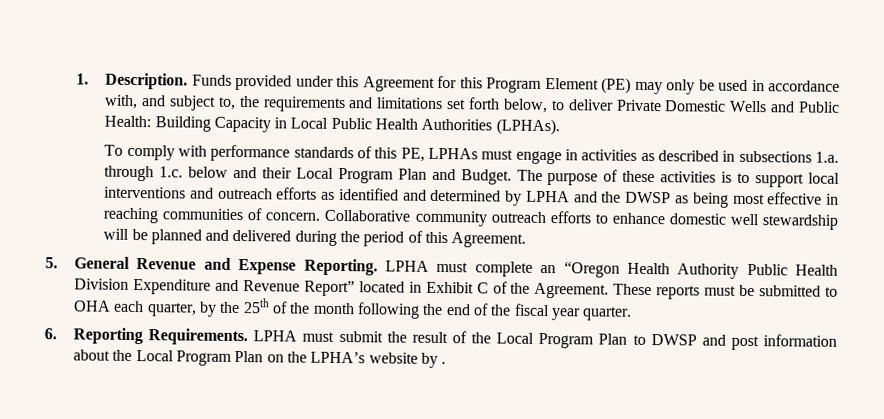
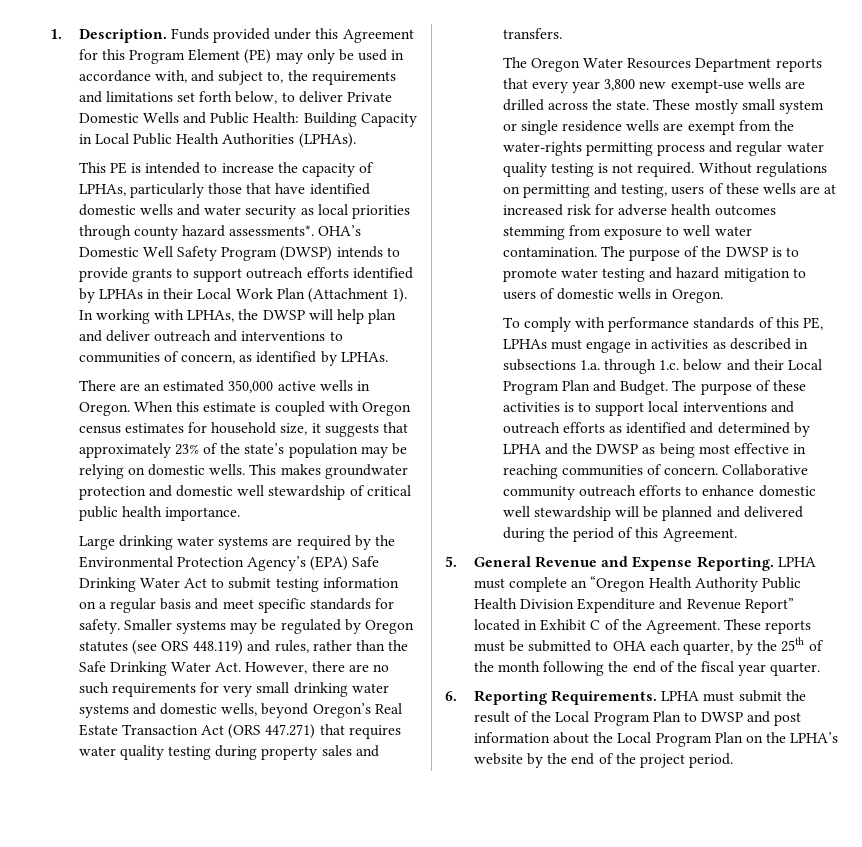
(560, 127) none -> [78,162,375,177] [78,183,370,198] [78,204,410,219] [78,225,362,240] [78,246,400,261] [78,267,413,282] [78,288,408,303] [78,309,397,324] [78,330,343,342] [78,351,388,366] [78,380,370,393] [78,401,411,416] [78,422,408,437] [78,443,407,458] [78,464,408,479] [78,485,411,500] [78,506,240,521] [78,535,395,550] [78,556,380,571] [78,577,399,592] [78,598,395,613] [78,619,414,634] [78,640,409,655] [78,661,389,676] [78,682,389,697] [78,703,402,718] [78,724,401,739] [78,745,379,760] [502,28,562,39] [502,57,822,72] [502,78,805,93] [502,99,824,114] [502,120,794,135] [502,141,824,156] [502,162,827,177] [502,183,837,198] [502,204,776,216] [502,225,752,240] [502,246,799,261] [502,267,806,282] [502,288,723,303] // This PE is intended to increase the capacity of LPHAs, particularly those that have identified domestic wells and water security as local priorities through county hazard assessments*. OHA’s Domestic Well Safety Program (DWSP) intends to provide grants to support outreach efforts identified by LPHAs in their Local Work Plan (Attachment 1). In working with LPHAs, the DWSP will help plan and deliver outreach and interventions to communities of concern, as identified by LPHAs. // There are an estimated 350,000 active wells in Oregon. When this estimate is coupled with Oregon census estimates for household size, it suggests that approximately 23% of the state’s population may be relying on domestic wells. This makes groundwater protection and domestic well stewardship of critical public health importance. // Large drinking water systems are required by the Environmental Protection Agency’s (EPA) Safe Drinking Water Act to submit testing information on a regular basis and meet specific standards for safety. Smaller systems may be regulated by Oregon statutes (see ORS 448.119) and rules, rather than the Safe Drinking Water Act. However, there are no such requirements for very small drinking water systems and domestic wells, beyond Oregon’s Real Estate Transaction Act (ORS 447.271) that requires water quality testing during property sales and transfers. // The Oregon Water Resources Department reports that every year 3,800 new exempt-use wells are drilled across the state. These mostly small system or single residence wells are exempt from the water-rights permitting process and regular water quality testing is not required. Without regulations on permitting and testing, users of these wells are at increased risk for adverse health outcomes stemming from exposure to well water contamination. The purpose of the DWSP is to promote water testing and hazard mitigation to users of domestic wells in Oregon.
[441,362,447,365] . -> [547,753,734,768] the end of the project period.

